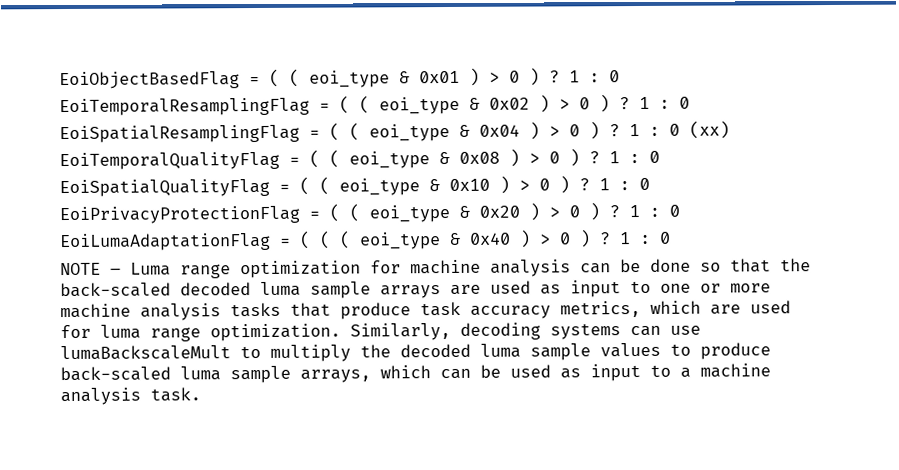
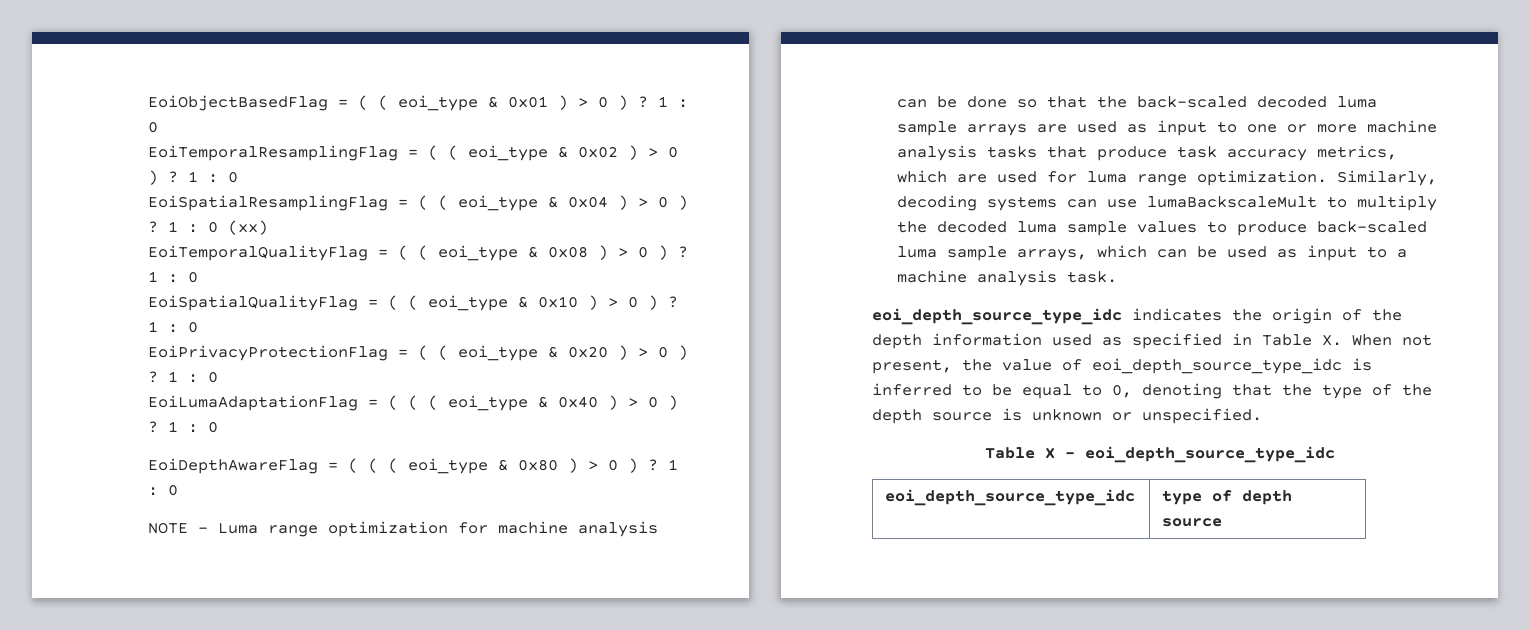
(671, 237) none -> [148,458,679,474] [148,484,179,496] // EoiDepthAwareFlag = ( ( ( eoi_type & 0x80 ) > 0 ) ? 1 : 0
(201, 394) none -> [872,308,1402,325] [872,333,1432,349] [872,358,1372,374] [872,383,1432,399] [872,408,1262,424] [984,446,1335,463] [885,489,1136,506] [1162,490,1293,505] [1162,518,1223,527] // eoi_depth_source_type_idc indicates the origin of the depth information used as specified in Table X. When not present, the value of eoi_depth_source_type_idc is inferred to be equal to 0, denoting that the type of the depth source is unknown or unspecified. // Table X – eoi_depth_source_type_idc // eoi_depth_source_type_idc | type of depth source

